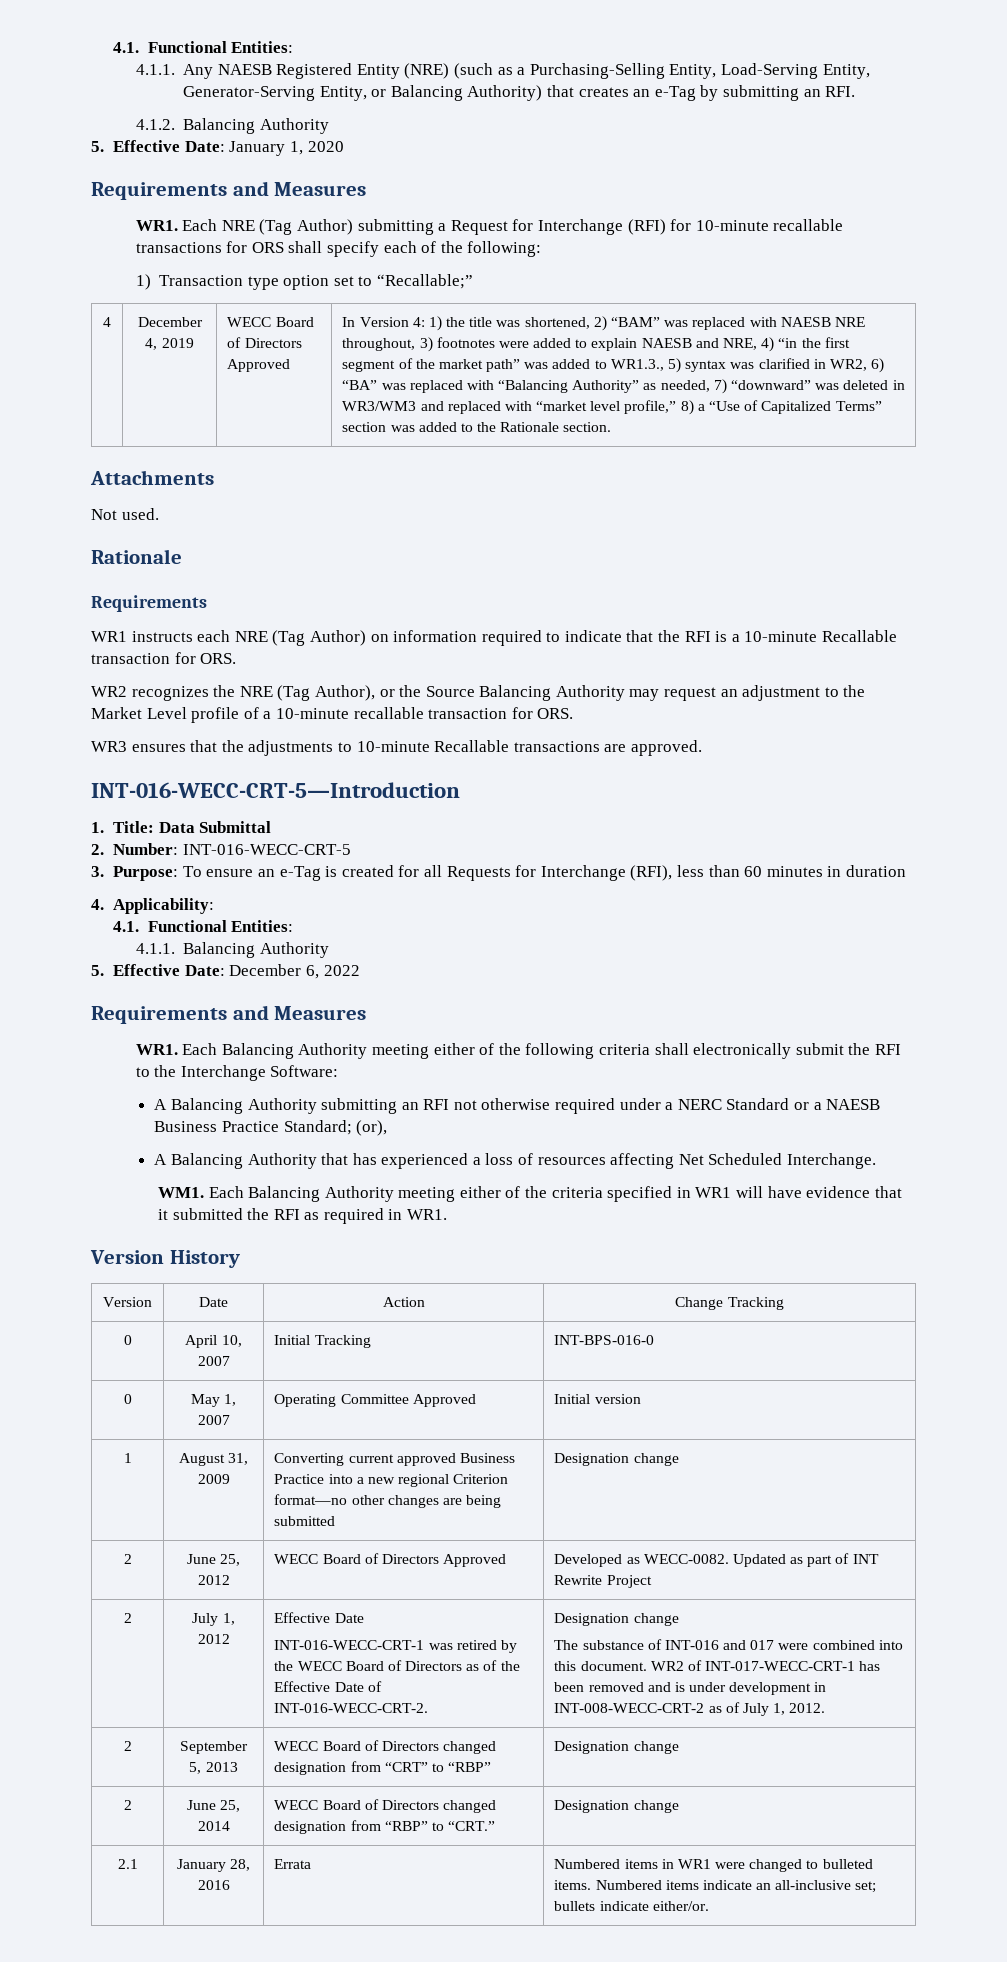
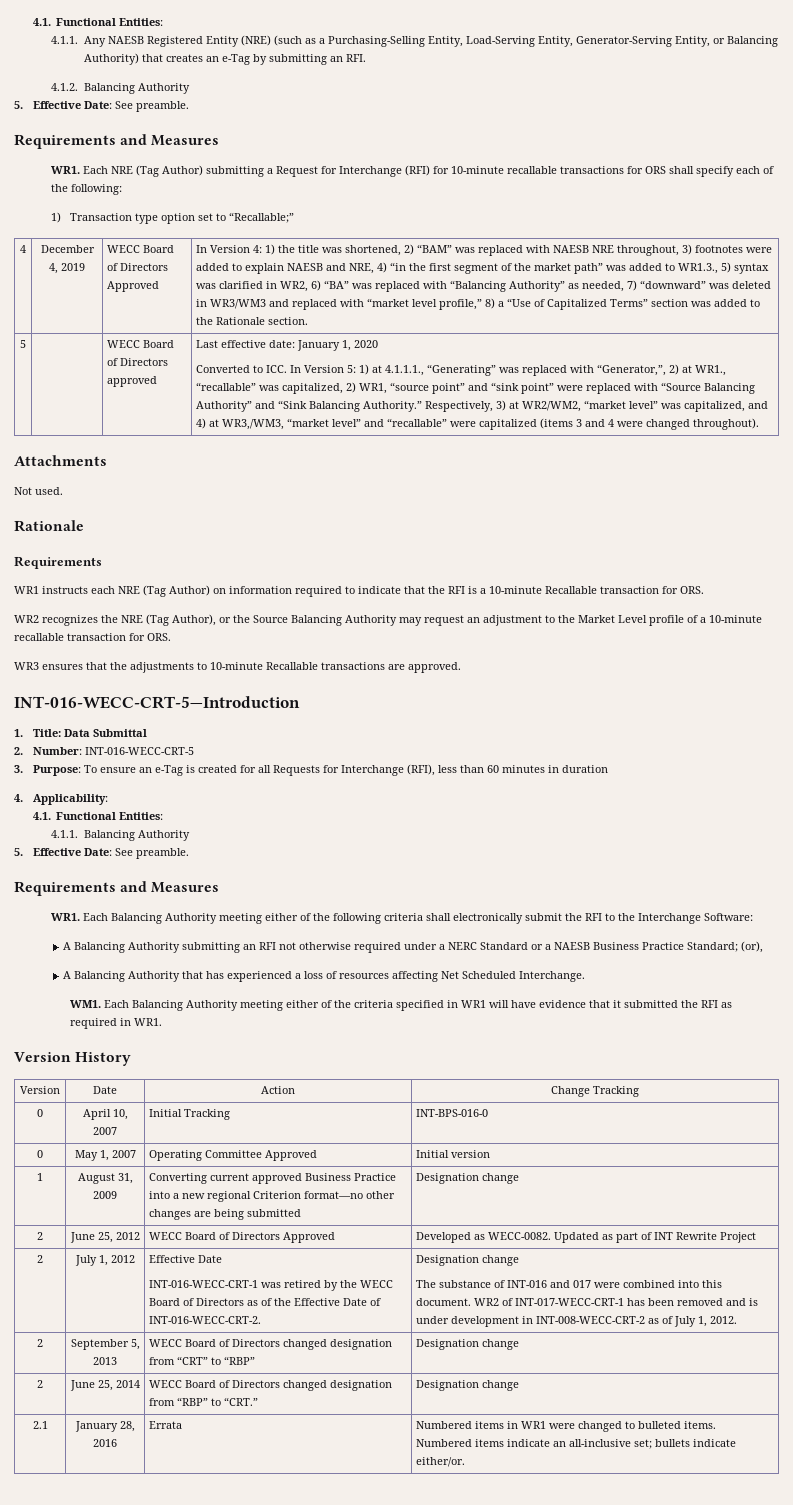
[229,141,344,156] January 1, 2020 -> [114,101,189,112] See preamble.
(612, 427) none -> [20,340,26,348] [107,340,175,348] [107,358,169,366] [107,376,158,387] [196,340,379,351] [196,364,727,376] [196,382,756,394] [196,400,769,412] [196,418,760,430] // 5 | | WECC Board of Directors approved | Last effective date: January 1, 2020 // Converted to ICC. In Version 5: 1) at 4.1.1.1., “Generating” was replaced with “Generator,”, 2) at WR1., “recallable” was capitalized, 2) WR1, “source point” and “sink point” were replaced with “Source Balancing Authority” and “Sink Balancing Authority.” Respectively, 3) at WR2/WM2, “market level” was capitalized, and 4) at WR3,/WM3, “market level” and “recallable” were capitalized (items 3 and 4 were changed throughout).
[229,964,360,979] December 6, 2022 -> [114,848,189,859] See preamble.

